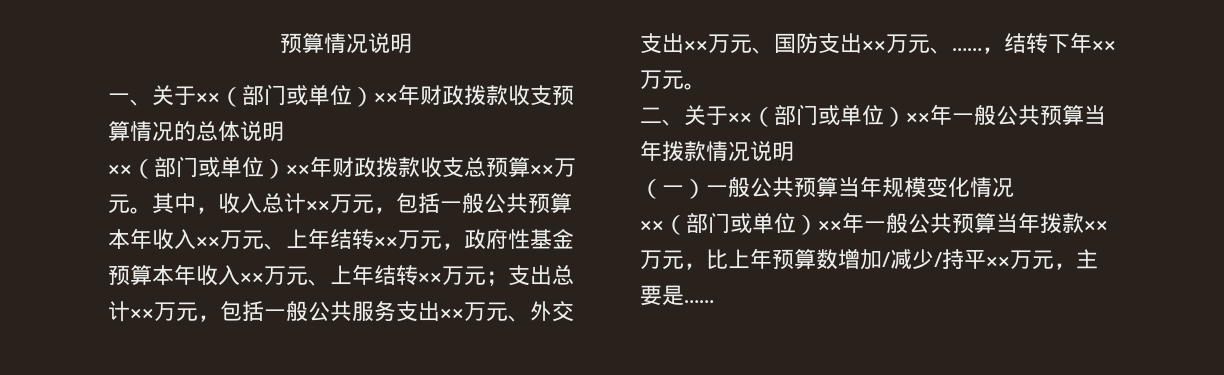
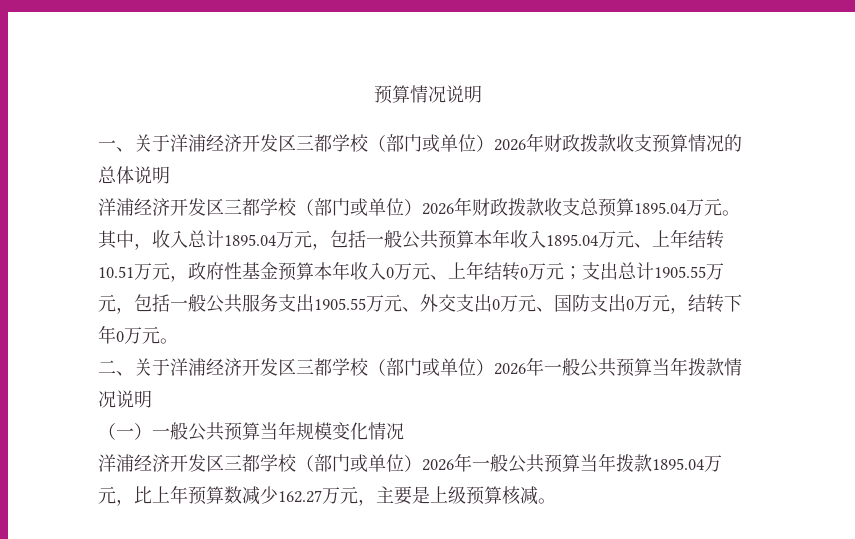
[196,84,398,107] ××（部门或单位）×× -> [170,134,526,152] 洋浦经济开发区三都学校（部门或单位）2026
[108,156,310,179] ××（部门或单位）×× -> [98,198,454,216] 洋浦经济开发区三都学校（部门或单位）2026
[530,164,554,175] ×× -> [634,202,686,214] 1895.04
[306,200,330,211] ×× -> [224,234,276,246] 1895.04
[196,228,398,250] ××万元、上年结转×× -> [546,229,724,249] [98,266,134,278] 1895.04万元、上年结转10.51
[240,264,442,286] ××万元、上年结转×× -> [386,261,528,281] 0万元、上年结转0
[130,308,154,319] ×× -> [654,266,706,278] 1905.55
[440,308,464,319] ×× -> [314,298,366,310] 1905.55
[684,40,708,51] ×× -> [492,299,500,310] 0
[862,34,982,54] ××万元、…… -> [626,294,670,312] 0万元
[1092,40,1116,51] ×× -> [116,331,124,342] 0
[728,104,930,127] ××（部门或单位）×× -> [170,358,526,376] 洋浦经济开发区三都学校（部门或单位）2026
[640,212,1108,235] ××（部门或单位）××年一般公共预算当年拨款×× -> [98,453,704,473] 洋浦经济开发区三都学校（部门或单位）2026年一般公共预算当年拨款1895.04
[838,249,1098,270] [640,285,714,306] 增加/减少/持平××万元，主要是…… -> [242,486,556,506] 减少162.27万元，主要是上级预算核减。

